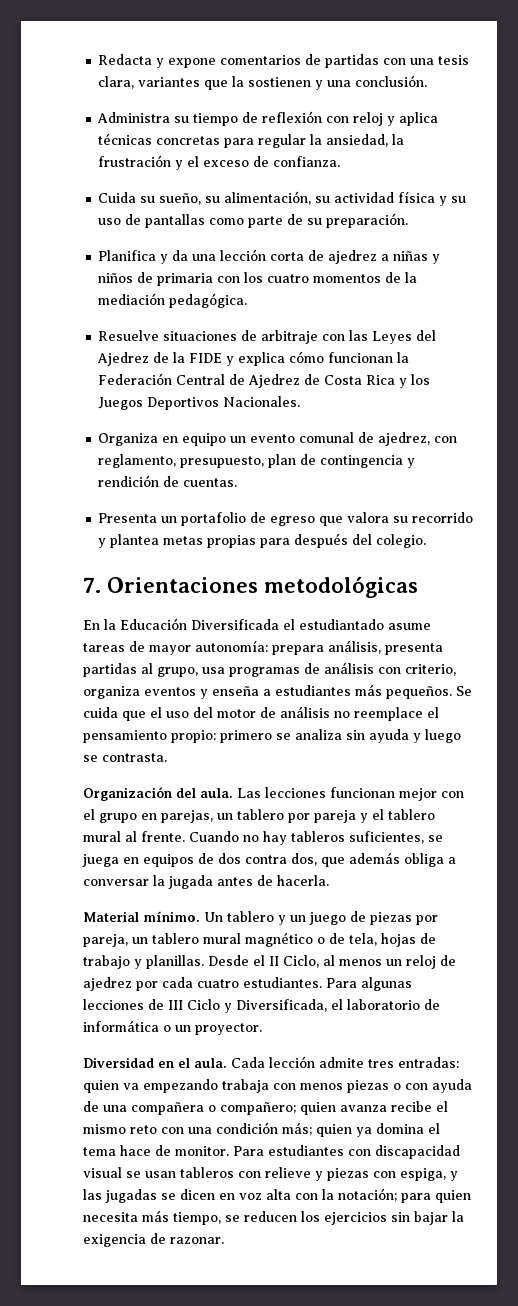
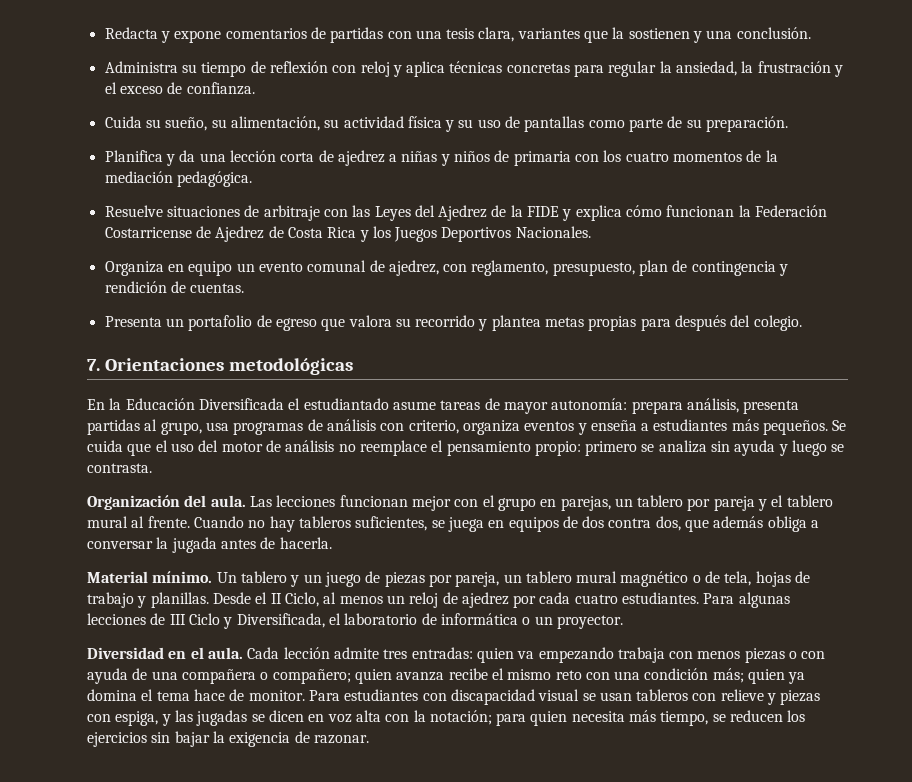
[176,374,226,385] Central -> [104,227,192,238] Costarricense

